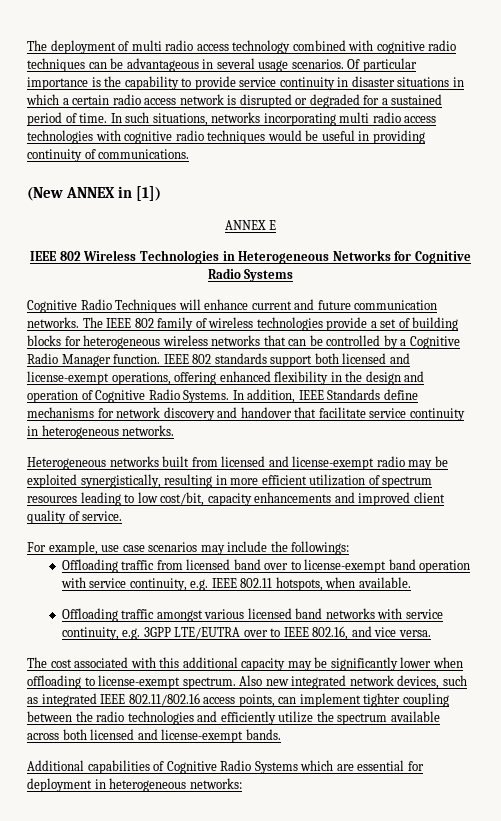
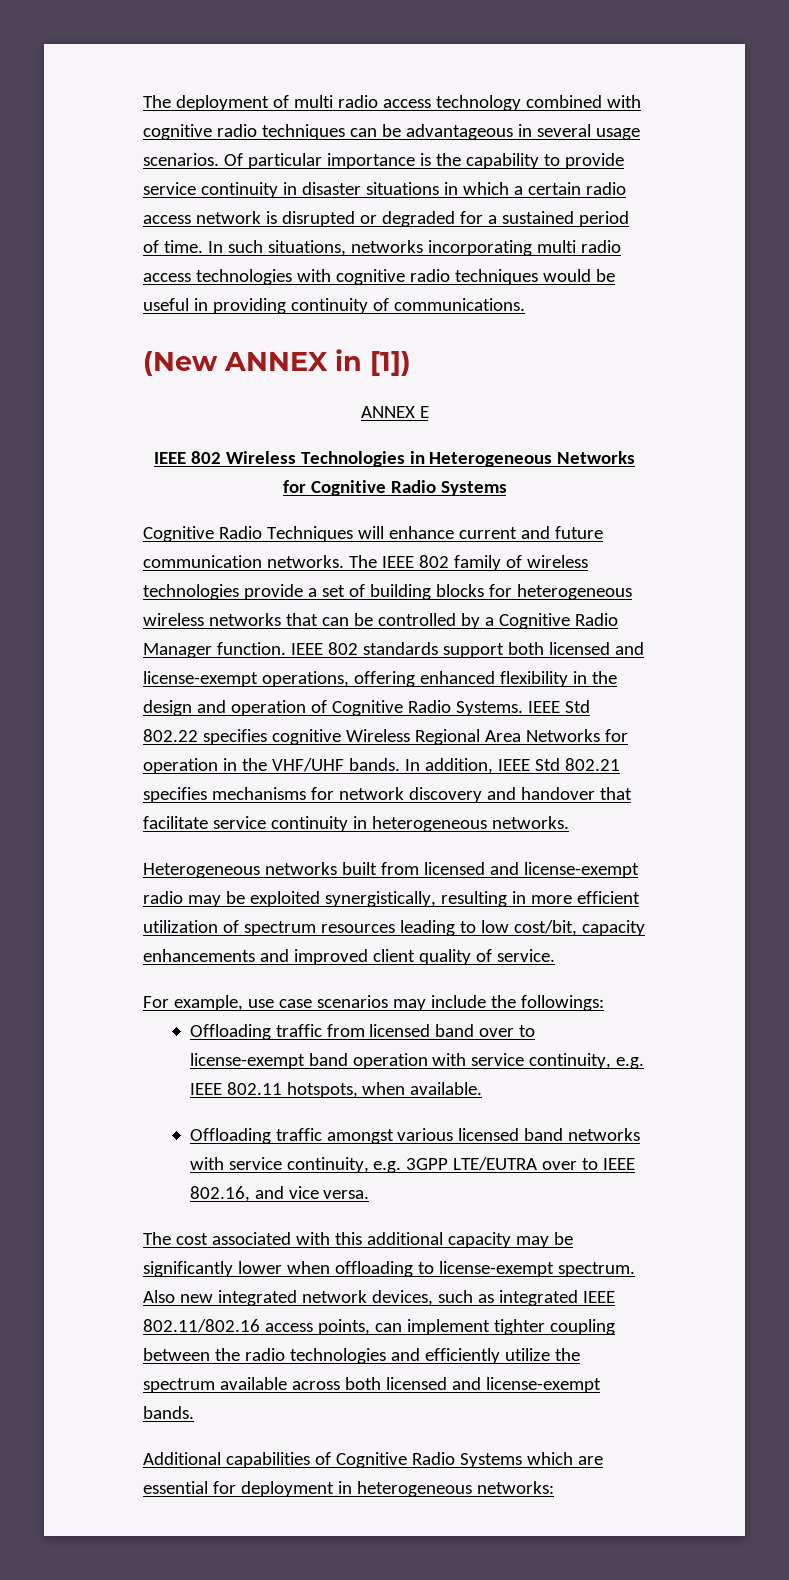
[232,389,418,403] In addition, IEEE Standards define -> [527,700,590,713] [143,729,628,745] [143,758,620,774] [143,787,207,803] IEEE Std 802.22 specifies cognitive Wireless Regional Area Networks for operation in the VHF/UHF bands. In addition, IEEE Std 802.21 specifies

